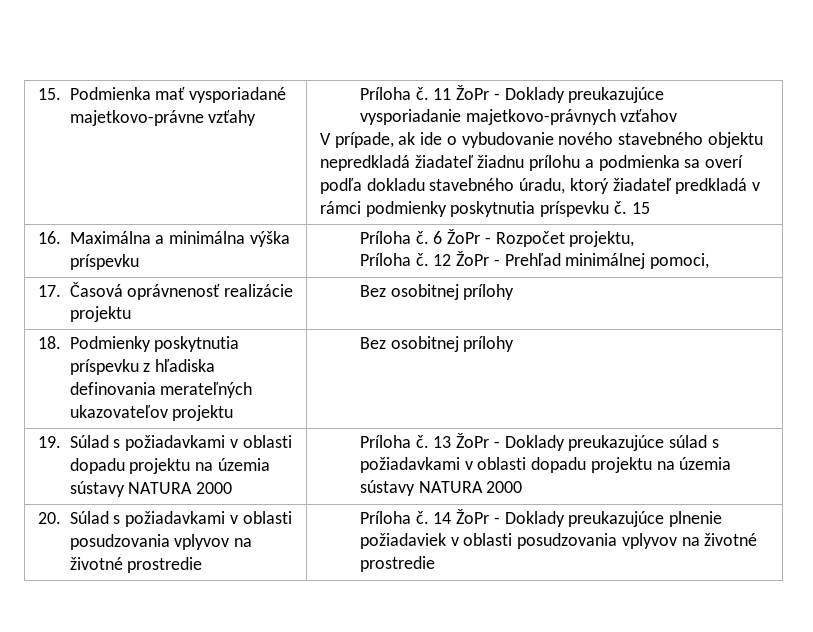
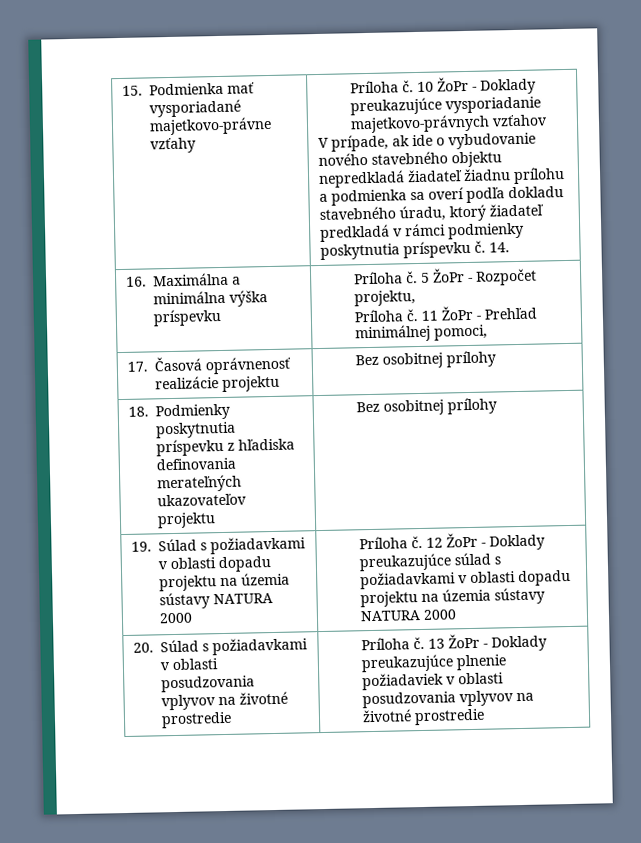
[433,88,452,100] 11 -> [416,81,434,92] 10
[631,202,650,214] 15 -> [488,242,510,253] 14.
[433,231,443,244] 6 -> [420,272,430,283] 5
[433,254,452,266] 12 -> [420,310,438,321] 11
[433,436,452,448] 13 -> [425,537,443,548] 12
[433,512,452,524] 14 -> [427,638,445,649] 13

